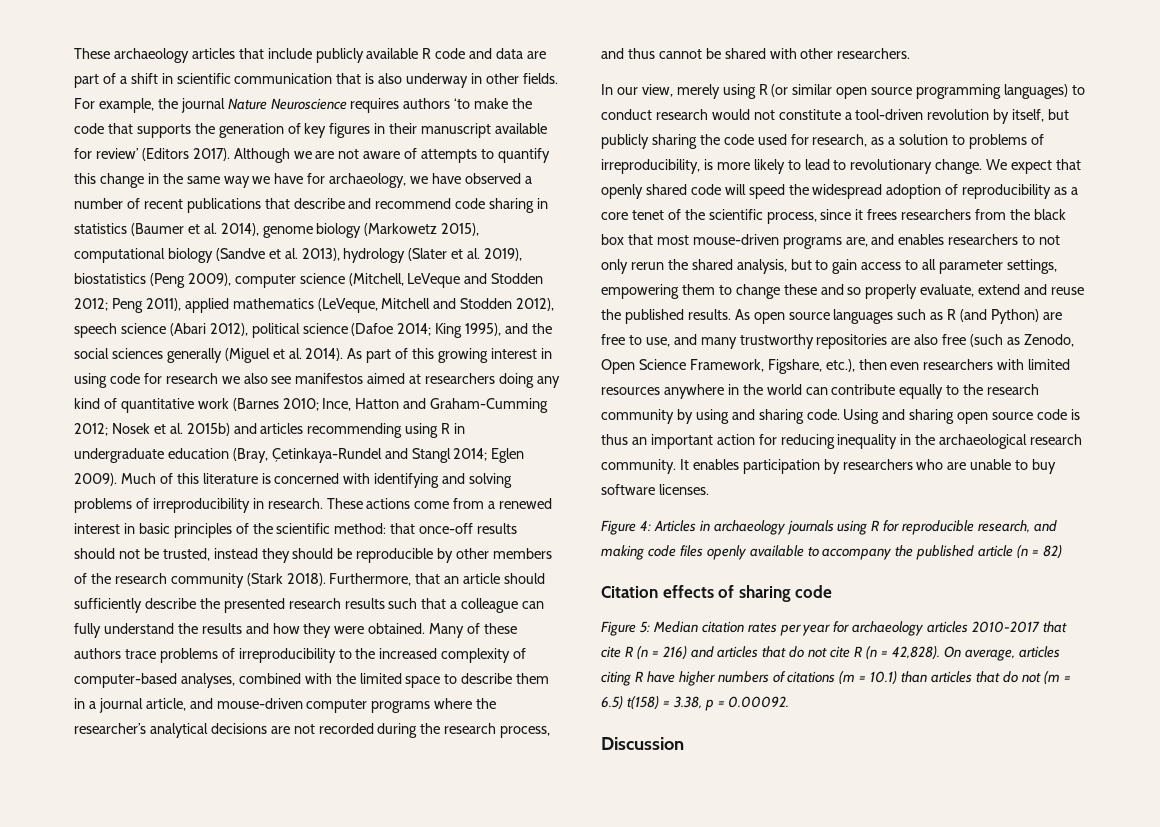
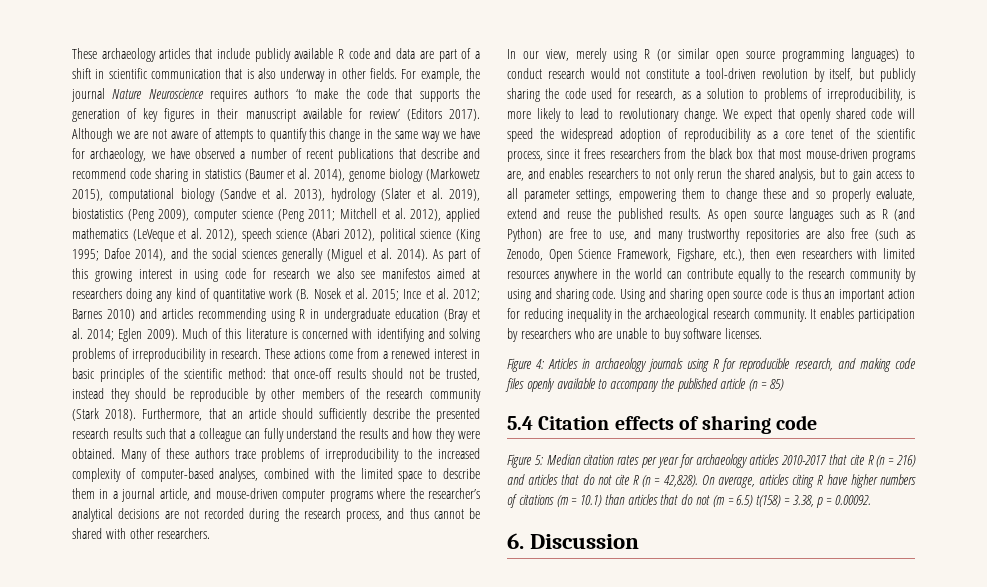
[348,273,544,288] [74,298,513,313] (Mitchell, LeVeque and Stodden 2012; Peng 2011), applied mathematics (LeVeque, Mitchell and Stodden -> [277,208,481,222] [72,228,202,242] (Peng 2011; Mitchell et al. 2012), applied mathematics (LeVeque et al.
[351,323,502,338] (Dafoe 2014; King 1995), -> [456,229,480,242] [72,248,166,261] (King 1995; Dafoe 2014),
[232,398,549,413] [74,423,230,436] (Barnes 2010; Ince, Hatton and Graham-Cumming 2012; Nosek et al. 2015b) -> [296,288,480,301] [72,309,135,321] (B. Nosek et al. 2015; Ince et al. 2012; Barnes 2010)
[232,448,451,463] (Bray, Çetinkaya-Rundel and Stangl -> [444,309,480,322] [72,328,83,339] (Bray et al.
[1042,545,1062,558] 82) // -> [769,379,784,391] [507,416,533,430] 85) // 5.4
(790, 702) none -> [507,533,524,549] 6.

